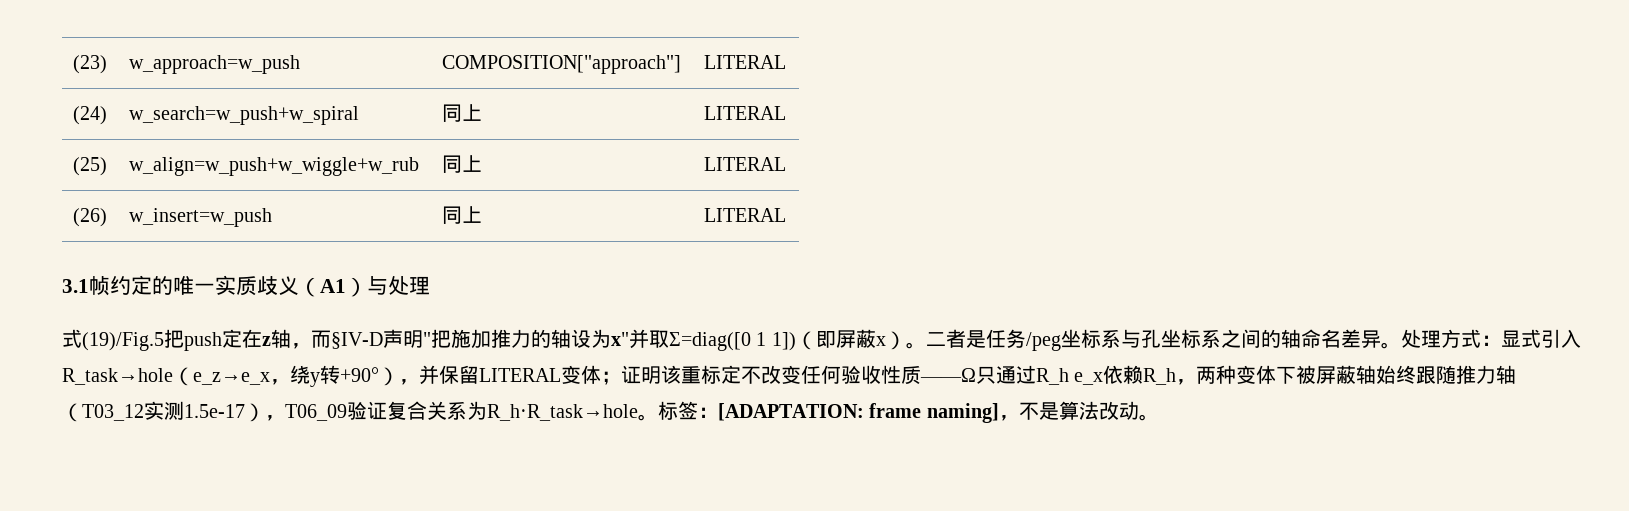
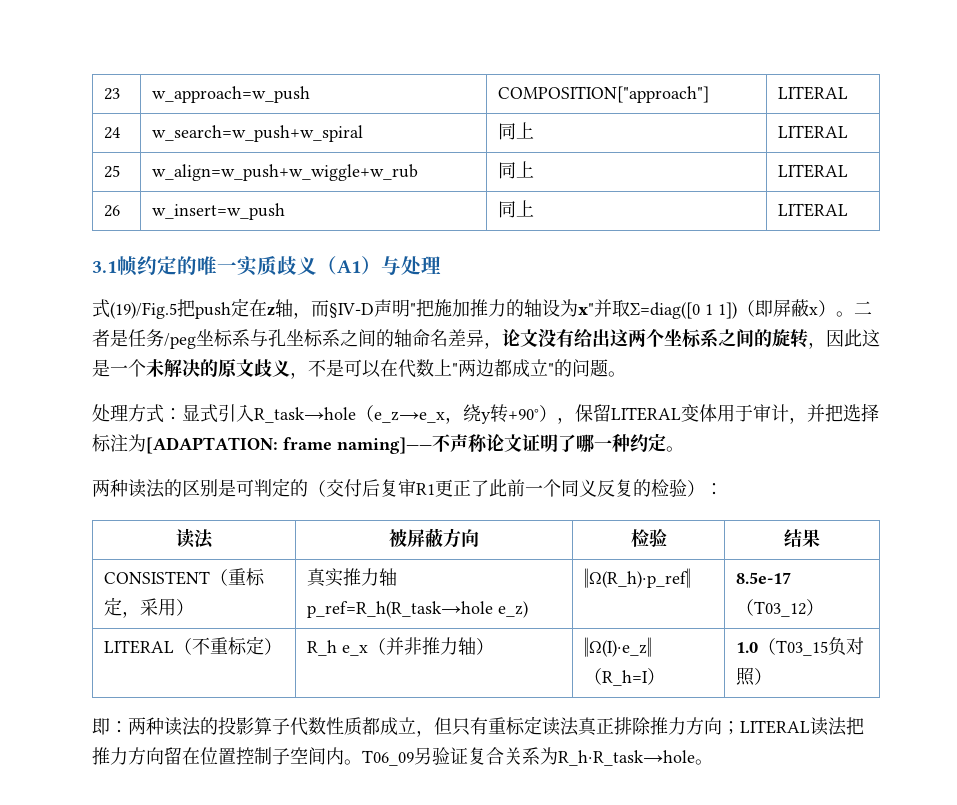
[72,55,107,74] (23) -> [104,88,121,100] 23
[72,106,107,125] (24) -> [104,127,121,139] 24
[72,157,107,176] (25) -> [104,165,121,178] 25
[72,208,107,227] (26) -> [104,205,121,217] 26
[1380,342,1401,349] 。 -> [484,328,880,349] [92,359,626,379] ，论文没有给出这两个坐标系之间的旋转，因此这是一个未解决的原文歧义，不是可以在代数上"两边都成立"的问题。 //
[419,365,439,385] 并 -> (575, 420) none
[601,365,1517,385] [62,401,347,422] ；证明该重标定不改变任何验收性质——Ω只通过R_h e_x依赖R_h，两种变体下被屏蔽轴始终跟随推力轴（T03_12实测1.5e-17），T06_09 -> [717,403,879,424] [92,433,684,454] [92,478,723,498] [176,528,214,549] [389,528,479,548] [630,529,667,547] [784,529,820,548] [104,568,266,586] [104,597,195,618] [307,568,398,587] [307,601,529,618] [584,568,692,588] [736,572,792,584] [736,599,825,617] [104,636,283,655] [307,637,495,656] [584,637,653,657] [584,668,666,686] [736,637,865,656] [736,667,773,686] [92,716,864,737] [92,747,432,766] 用于审计，并把选择标注为[ADAPTATION: frame naming]——不声称论文证明了哪一种约定。 // 两种读法的区别是可判定的（交付后复审R1更正了此前一个同义反复的检验）： // 读法 | 被屏蔽方向 | 检验 | 结果 // CONSISTENT（重标定，采用） | 真实推力轴p_ref=R_h(R_task→hole e_z) | ‖Ω(R_h)·p_ref‖ | 8.5e-17（T03_12） // LITERAL（不重标定） | R_h e_x（并非推力轴） | ‖Ω(I)·e_z‖（R_h=I） | 1.0（T03_15负对照） // 即：两种读法的投影算子代数性质都成立，但只有重标定读法真正排除推力方向；LITERAL读法把推力方向留在位置控制子空间内。T06_09另
[658,401,1159,423] 标签：[ADAPTATION: frame naming]，不是算法改动。 -> (713, 762) none

